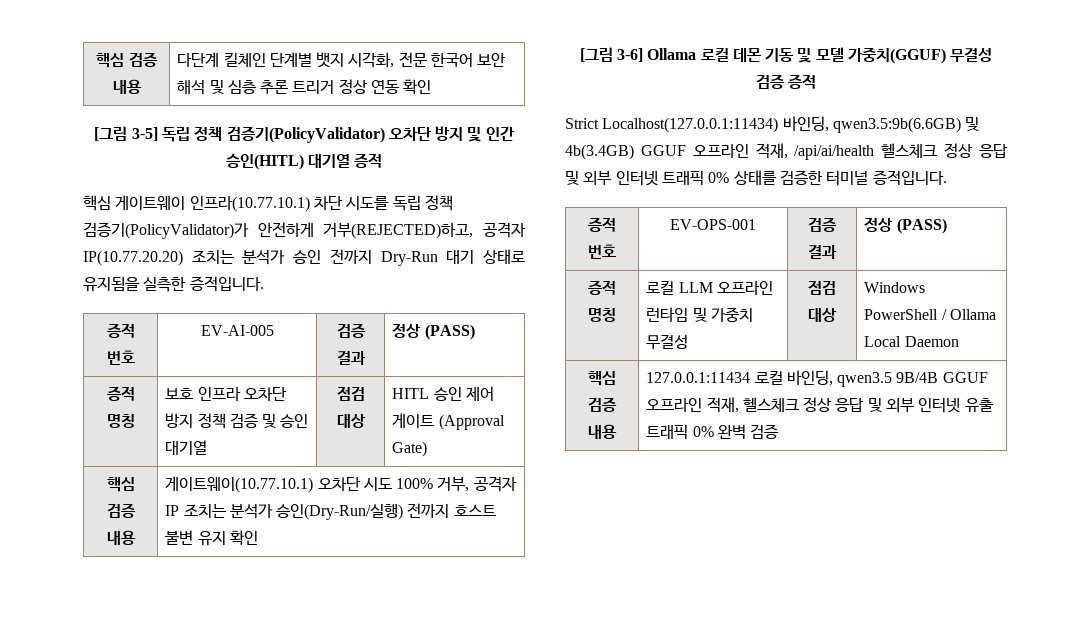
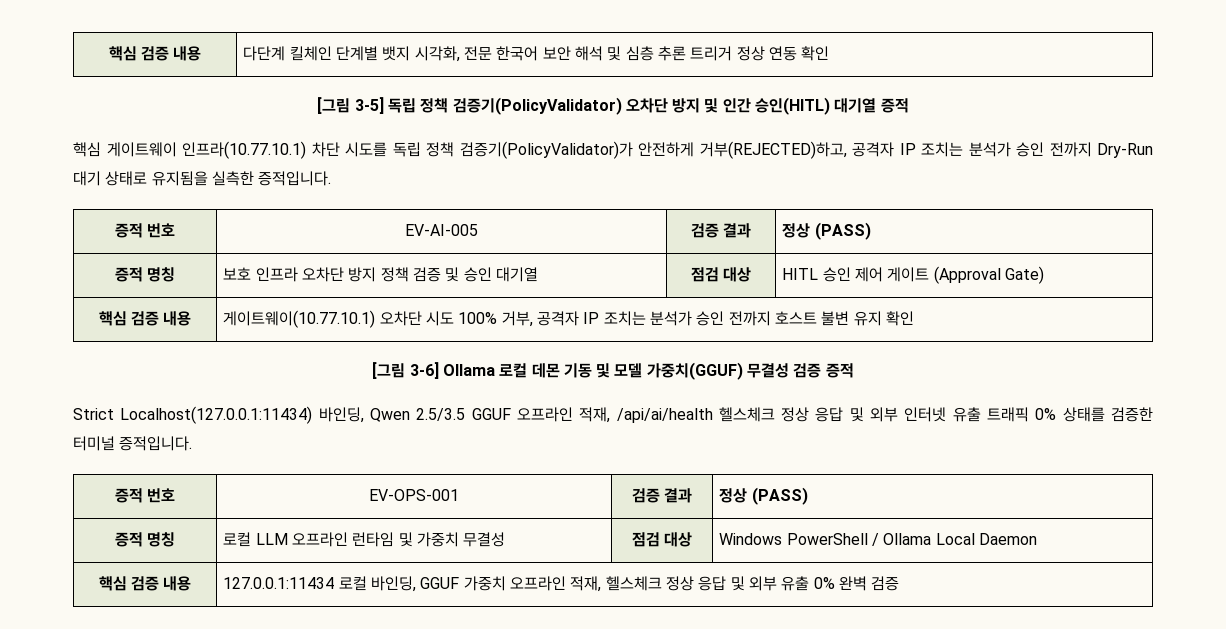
[83,250,183,266] IP(10.77.20.20) -> [899,143,916,155] IP
[276,503,404,520] 승인(Dry-Run/실행) -> [696,311,725,326] 승인
[832,117,980,133] [565,144,634,160] qwen3.5:9b(6.6GB) 및 4b(3.4GB) -> [369,408,466,422] Qwen 2.5/3.5
(658, 178) none -> [952,407,981,422] 유출
[837,372,988,387] qwen3.5 9B/4B GGUF -> [420,576,506,591] GGUF 가중치
[918,397,994,413] [646,424,689,440] 인터넷 유출 트래픽 -> [781,576,810,591] 유출

